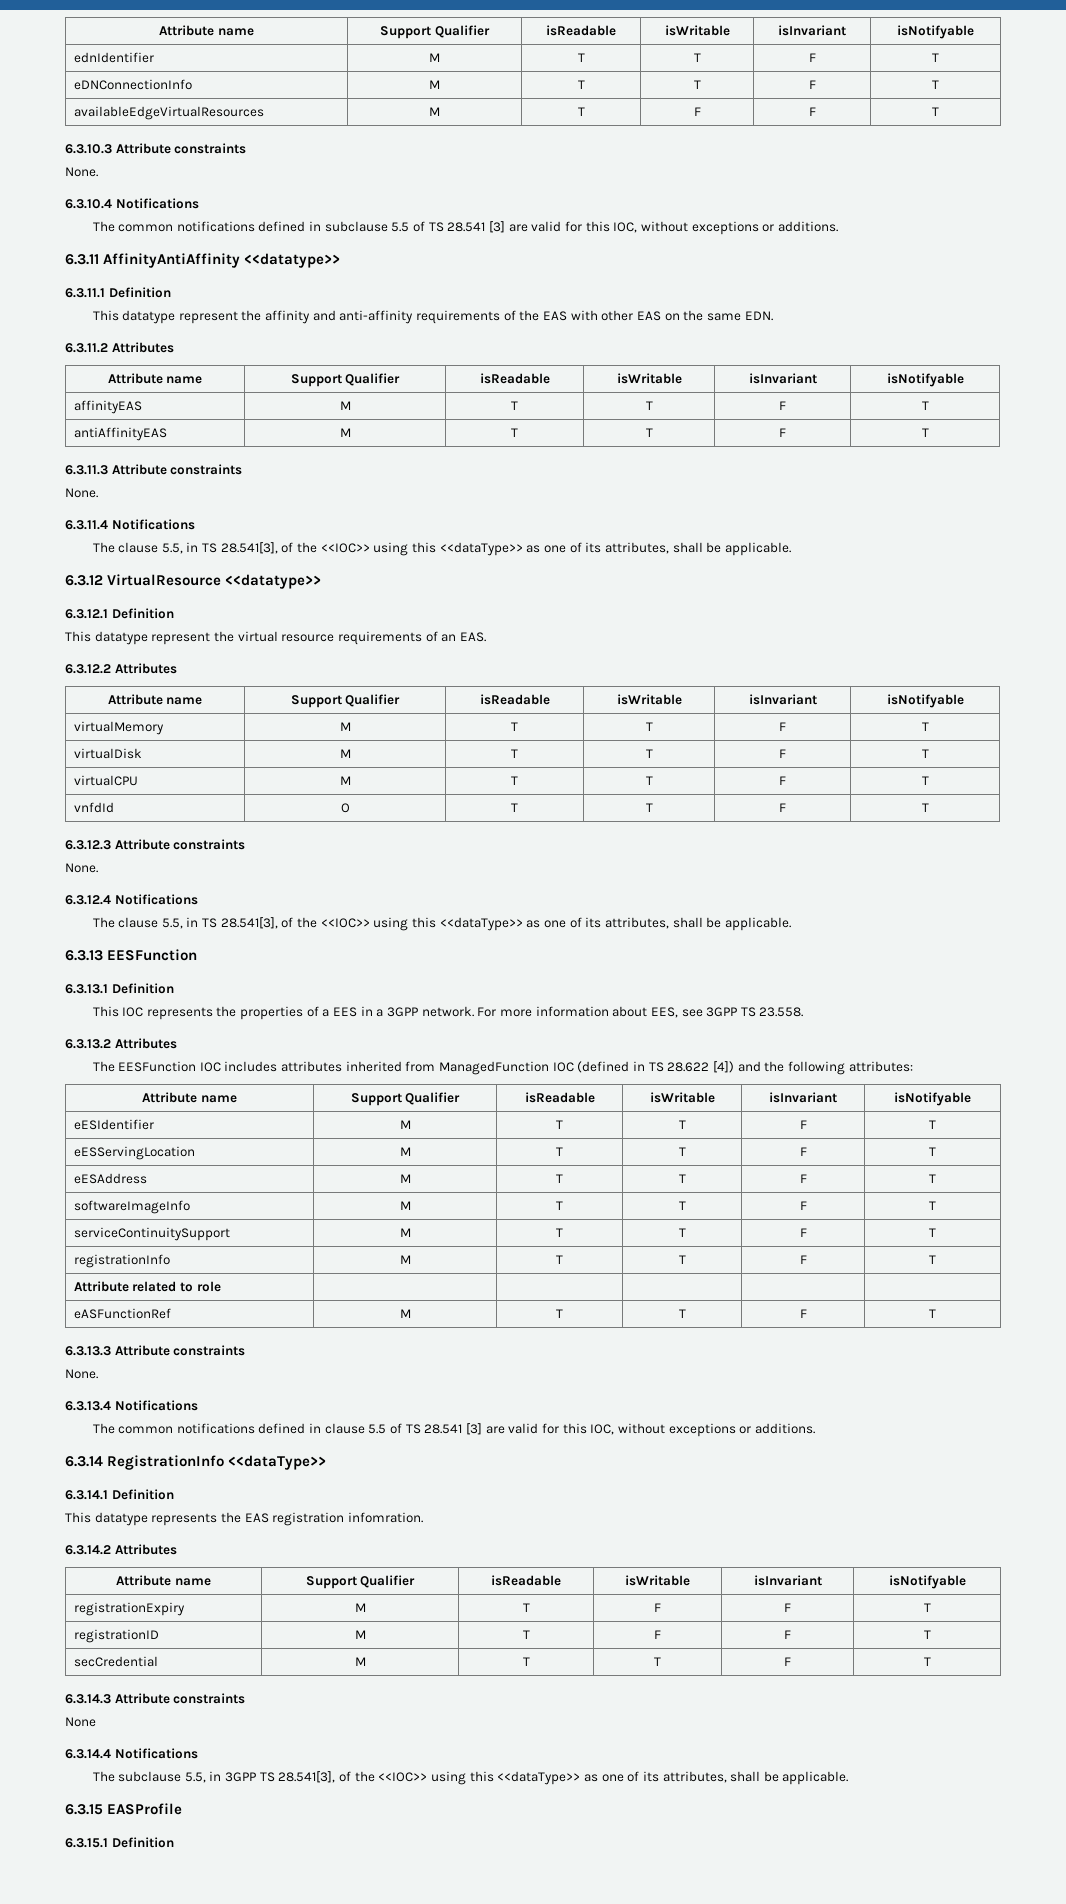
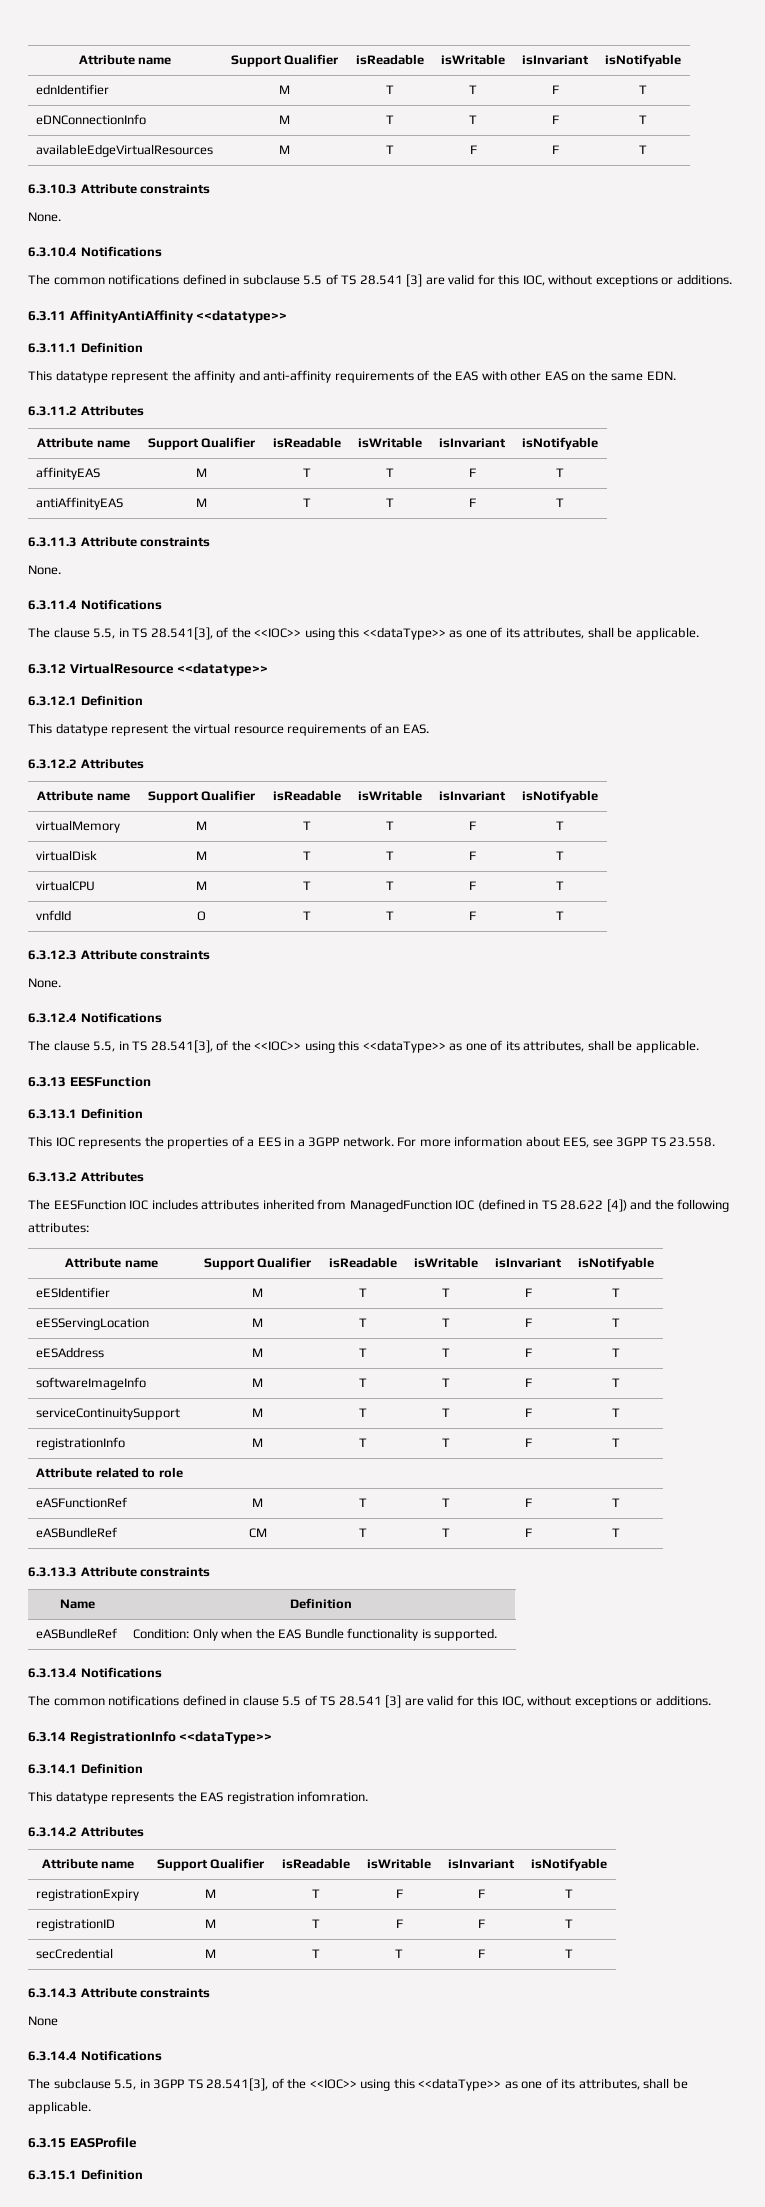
[65,1345,246,1356] [65,1369,98,1379] // 6.3.13.3 Attribute constraints // None. -> [35,1527,117,1538] [248,1528,267,1538] [359,1528,367,1537] [442,1528,450,1537] [524,1528,532,1537] [612,1528,620,1537] [28,1566,211,1577] [59,1599,95,1609] [289,1598,352,1609] [35,1628,117,1639] [132,1628,498,1641] // eASBundleRef | CM | T | T | F | T // 6.3.13.3 Attribute constraints // Name | Definition // eASBundleRef | Condition: Only when the EAS Bundle functionality is supported.

